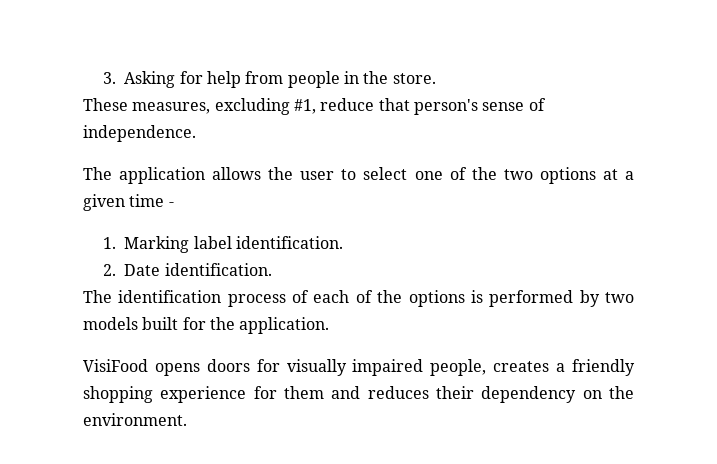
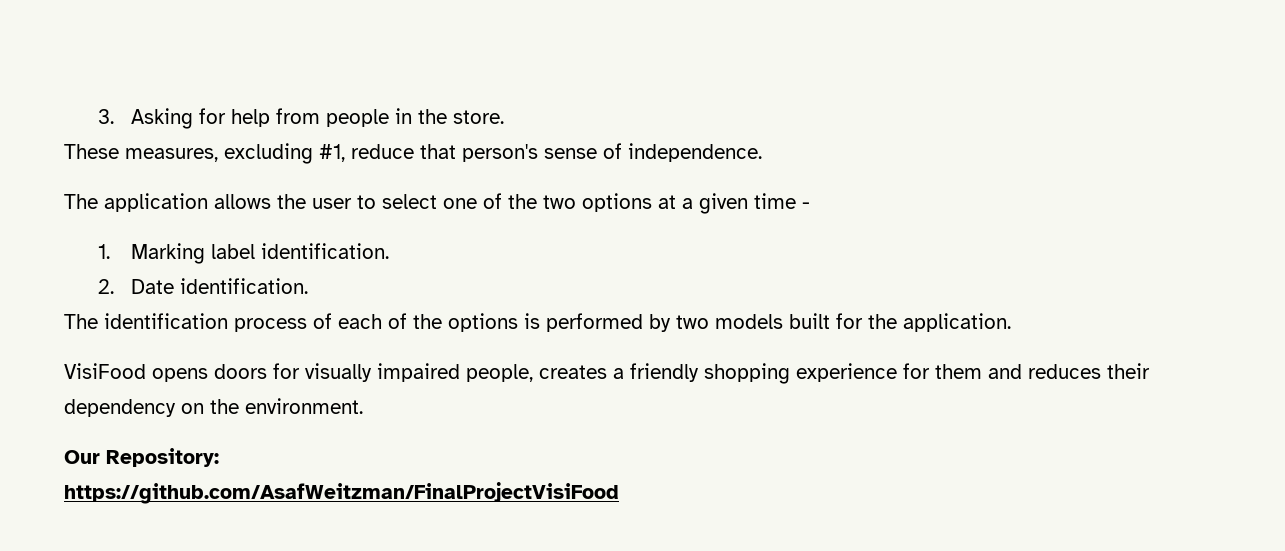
(187, 419) none -> [64,448,219,467] [64,482,619,504] // Our Repository: // https://github.com/AsafWeitzman/FinalProjectVisiFood

